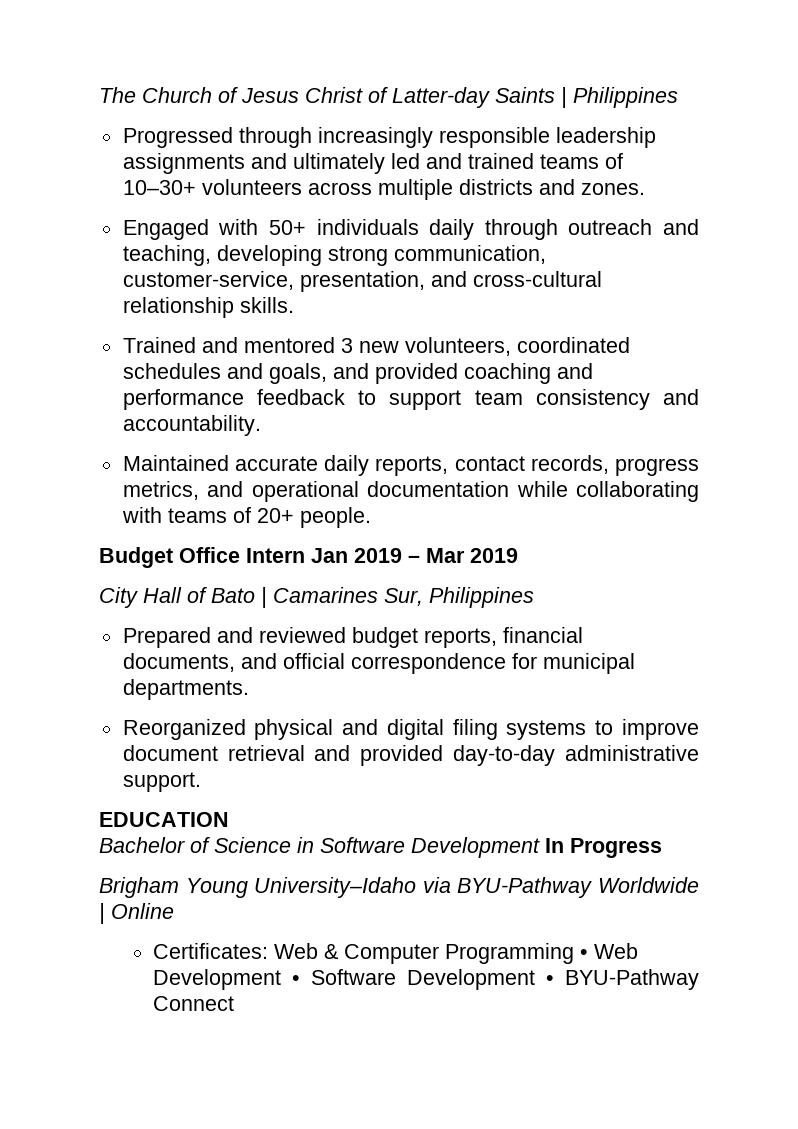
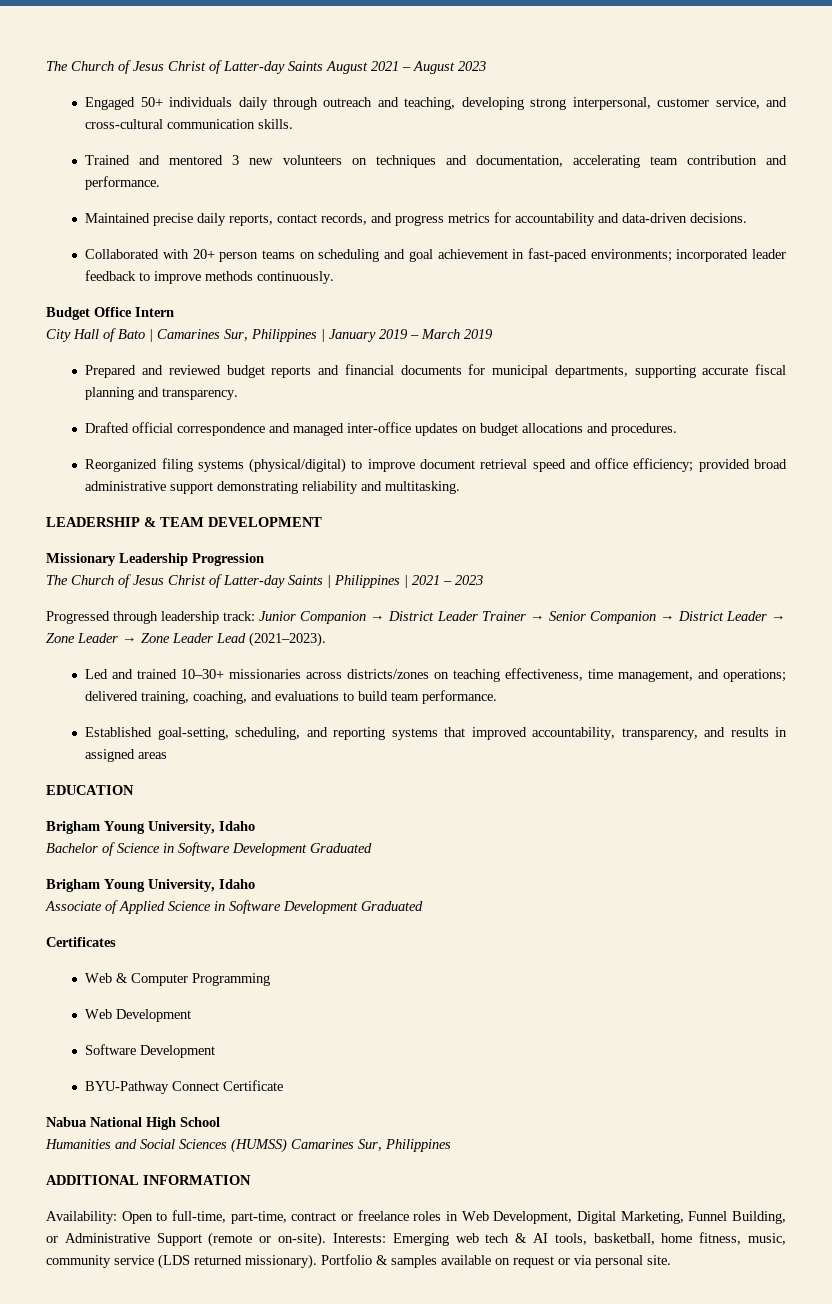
[99,87,678,108] [122,127,656,148] [122,153,623,174] [122,179,645,200] [122,219,699,240] [122,245,546,266] [122,271,602,292] [122,297,294,318] [122,337,630,356] [122,363,593,384] [122,389,700,410] [122,415,261,436] [122,455,700,476] [122,481,700,502] [121,507,371,528] [99,547,518,568] [99,587,534,608] [122,627,583,648] [122,653,635,674] [122,679,249,700] [122,719,700,740] [122,745,699,766] [122,772,201,792] [99,812,229,827] The Church of Jesus Christ of Latter-day Saints | Philippines // Progressed through increasingly responsible leadership assignments and ultimately led and trained teams of 10–30+ volunteers across multiple districts and zones. // Engaged with 50+ individuals daily through outreach and teaching, developing strong communication, customer-service, presentation, and cross-cultural relationship skills. // Trained and mentored 3 new volunteers, coordinated schedules and goals, and provided coaching and performance feedback to support team consistency and accountability. // Maintained accurate daily reports, contact records, progress metrics, and operational documentation while collaborating with teams of 20+ people. // Budget Office Intern Jan 2019 – Mar 2019 // City Hall of Bato | Camarines Sur, Philippines // Prepared and reviewed budget reports, financial documents, and official correspondence for municipal departments. // Reorganized physical and digital filing systems to improve document retrieval and provided day-to-day administrative support. // EDUCATION -> [46,60,486,74] [85,97,787,110] [85,119,294,129] [85,155,787,168] [85,176,161,190] [85,212,748,226] [85,248,787,262] [85,270,335,284] [46,307,174,320] [46,328,493,342] [85,364,787,378] [85,387,239,400] [85,422,678,436] [85,458,788,473] [85,481,461,494] [46,517,322,527] [46,553,264,566] [46,574,483,588] [46,611,786,624] [46,632,326,647] [85,668,786,682] [85,690,498,704] [85,727,787,740] [85,749,168,762] [46,785,134,795] [46,821,255,834] The Church of Jesus Christ of Latter-day Saints August 2021 – August 2023 // Engaged 50+ individuals daily through outreach and teaching, developing strong interpersonal, customer service, and cross-cultural communication skills. // Trained and mentored 3 new volunteers on techniques and documentation, accelerating team contribution and performance. // Maintained precise daily reports, contact records, and progress metrics for accountability and data-driven decisions. // Collaborated with 20+ person teams on scheduling and goal achievement in fast-paced environments; incorporated leader feedback to improve methods continuously. // Budget Office Intern // City Hall of Bato | Camarines Sur, Philippines | January 2019 – March 2019 // Prepared and reviewed budget reports and financial documents for municipal departments, supporting accurate fiscal planning and transparency. // Drafted official correspondence and managed inter-office updates on budget allocations and procedures. // Reorganized filing systems (physical/digital) to improve document retrieval speed and office efficiency; provided broad administrative support demonstrating reliability and multitasking. // LEADERSHIP & TEAM DEVELOPMENT // Missionary Leadership Progression // The Church of Jesus Christ of Latter-day Saints | Philippines | 2021 – 2023 // Progressed through leadership track: Junior Companion → District Leader Trainer → Senior Companion → District Leader → Zone Leader → Zone Leader Lead (2021–2023). // Led and trained 10–30+ missionaries across districts/zones on teaching effectiveness, time management, and operations; delivered training, coaching, and evaluations to build team performance. // Established goal-setting, scheduling, and reporting systems that improved accountability, transparency, and results in assigned areas // EDUCATION // Brigham Young University, Idaho
[545,838,662,858] [99,877,699,898] [99,903,174,924] [153,943,269,959] In Progress // Brigham Young University–Idaho via BYU-Pathway Worldwide | Online // Certificates: -> [310,843,372,853] [46,879,255,892] [45,900,423,914] [46,937,116,947] Graduated // Brigham Young University, Idaho // Associate of Applied Science in Software Development Graduated // Certificates //
[580,949,589,959] • -> (271, 979) //
[292,969,555,990] • Software Development • -> [85,1044,216,1058] // Software Development //
(235, 1003) none -> [223,1080,284,1091] [46,1117,220,1130] [45,1138,451,1153] [46,1175,251,1185] [46,1210,786,1224] [46,1232,786,1247] [46,1254,671,1269] Certificate // Nabua National High School // Humanities and Social Sciences (HUMSS) Camarines Sur, Philippines // ADDITIONAL INFORMATION // Availability: Open to full-time, part-time, contract or freelance roles in Web Development, Digital Marketing, Funnel Building, or Administrative Support (remote or on-site). Interests: Emerging web tech & AI tools, basketball, home fitness, music, community service (LDS returned missionary). Portfolio & samples available on request or via personal site.

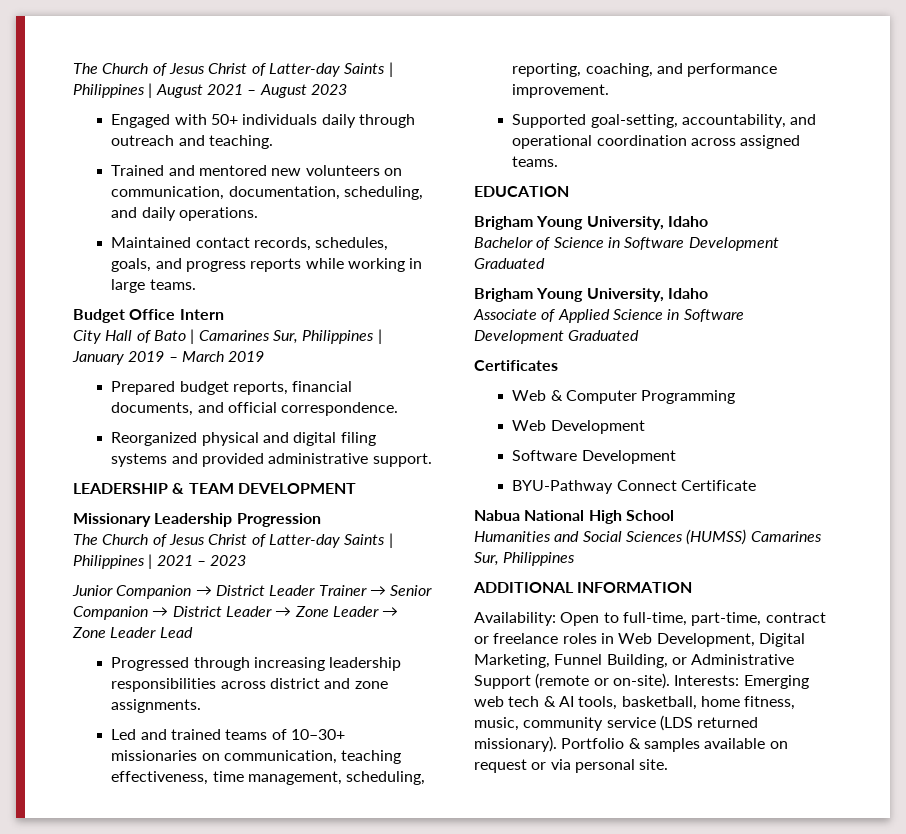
[46,60,323,74] The Church of Jesus Christ of Latter-day Saints -> [73,62,393,77] [73,83,153,98] The Church of Jesus Christ of Latter-day Saints | Philippines |
(136, 103) none -> [174,114,207,125] with
[404,97,787,110] [85,119,294,129] teaching, developing strong interpersonal, customer service, and cross-cultural communication skills. -> [209,135,274,149] teaching.
[232,155,240,165] 3 -> (268, 170) none
[375,155,787,168] [85,176,161,190] [85,212,748,226] [85,248,787,262] [85,270,335,284] techniques and documentation, accelerating team contribution and performance. // Maintained precise daily reports, contact records, and progress metrics for accountability and data-driven decisions. // Collaborated with 20+ person teams on scheduling and goal achievement in fast-paced environments; incorporated leader feedback to improve methods continuously. -> [111,186,424,200] [111,207,259,221] [111,237,389,251] [111,258,423,272] [111,279,196,293] communication, documentation, scheduling, and daily operations. // Maintained contact records, schedules, goals, and progress reports while working in large teams.
[142,364,787,378] [85,387,239,400] [85,422,678,436] [85,458,788,473] [85,481,461,494] and reviewed budget reports and financial documents for municipal departments, supporting accurate fiscal planning and transparency. // Drafted official correspondence and managed inter-office updates on budget allocations and procedures. // Reorganized filing systems (physical/digital) to improve document retrieval speed and office efficiency; provided broad administrative support demonstrating reliability and multitasking. -> [179,381,353,395] [111,402,399,416] [111,432,376,446] [111,453,432,467] budget reports, financial documents, and official correspondence. // Reorganized physical and digital filing systems and provided administrative support.
[46,611,256,624] Progressed through leadership track: -> (247, 560) none
[249,632,326,647] [85,668,786,682] [85,690,498,704] [85,727,787,740] [85,749,168,762] (2021–2023). // Led and trained 10–30+ missionaries across districts/zones on teaching effectiveness, time management, and operations; delivered training, coaching, and evaluations to build team performance. // Established goal-setting, scheduling, and reporting systems that improved accountability, transparency, and results in assigned areas -> [111,657,402,671] [111,678,388,692] [111,699,202,713] [111,729,345,740] [111,750,402,764] [111,771,426,785] [512,63,778,77] [512,84,610,98] [512,114,817,128] [512,135,801,149] [512,156,559,167] // Progressed through increasing leadership responsibilities across district and zone assignments. // Led and trained teams of 10–30+ missionaries on communication, teaching effectiveness, time management, scheduling, reporting, coaching, and performance improvement. // Supported goal-setting, accountability, and operational coordination across assigned teams.

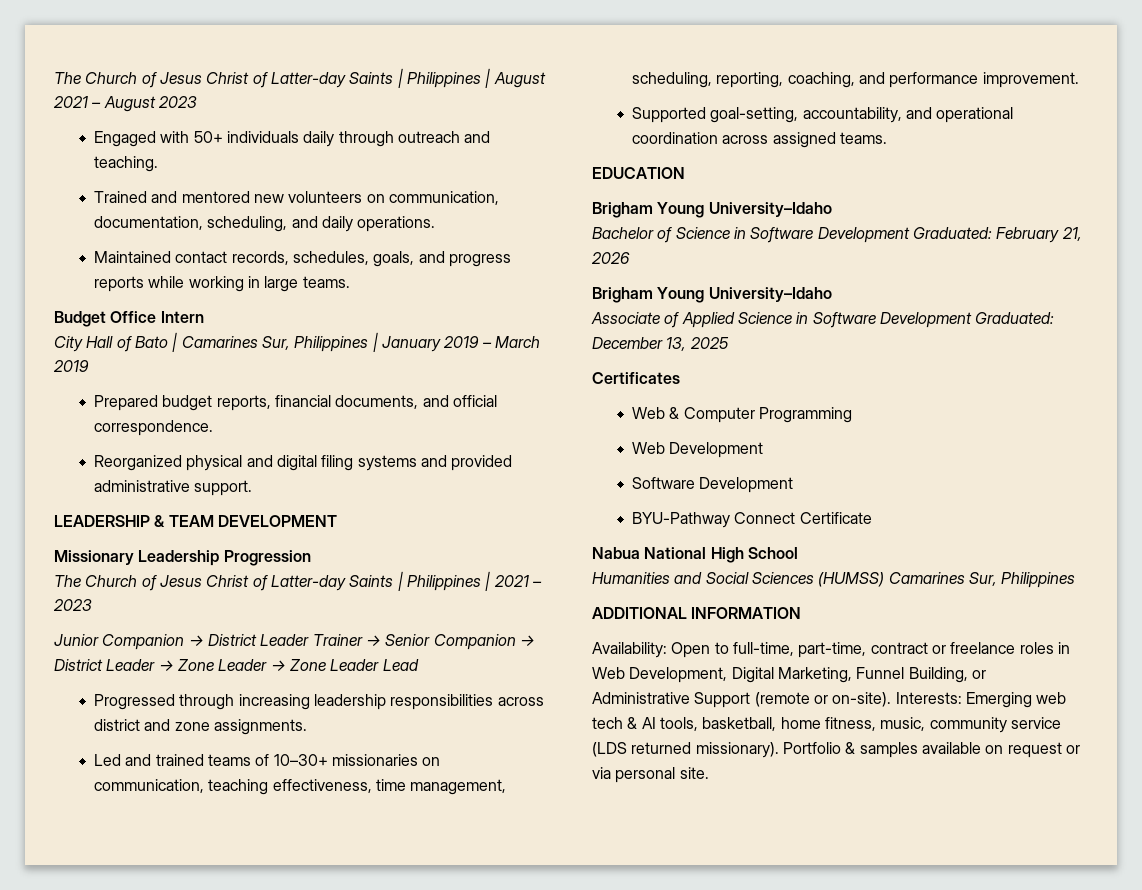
[586,216,708,230] University, Idaho -> [708,202,832,217] University–Idaho
[474,258,545,269] [474,288,708,302] Graduated // Brigham Young University, Idaho -> [912,227,1082,243] [591,252,630,264] [592,287,832,303] Graduated: February 21, 2026 // Brigham Young University–Idaho
[568,330,640,341] Graduated -> [975,312,1055,324] [592,337,729,351] Graduated: December 13, 2025

